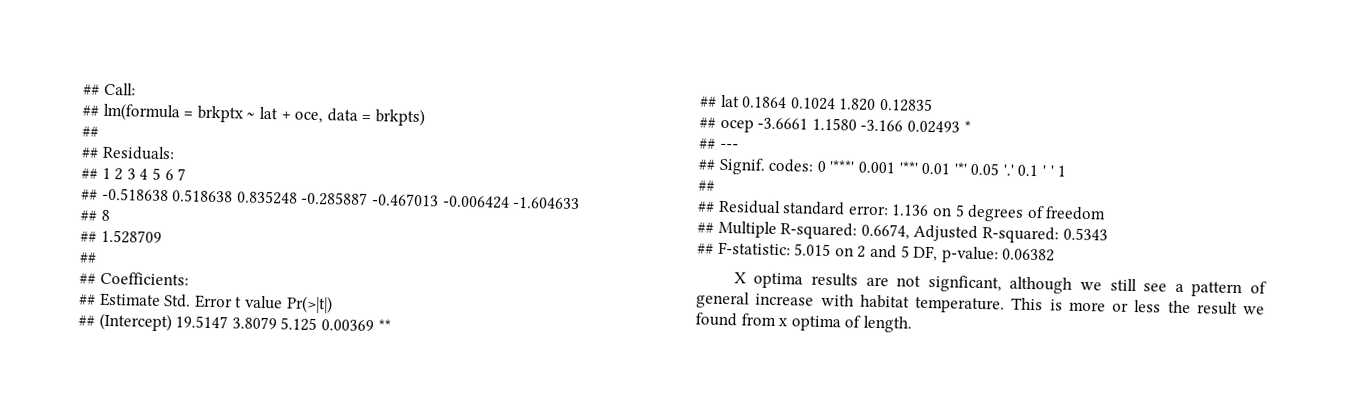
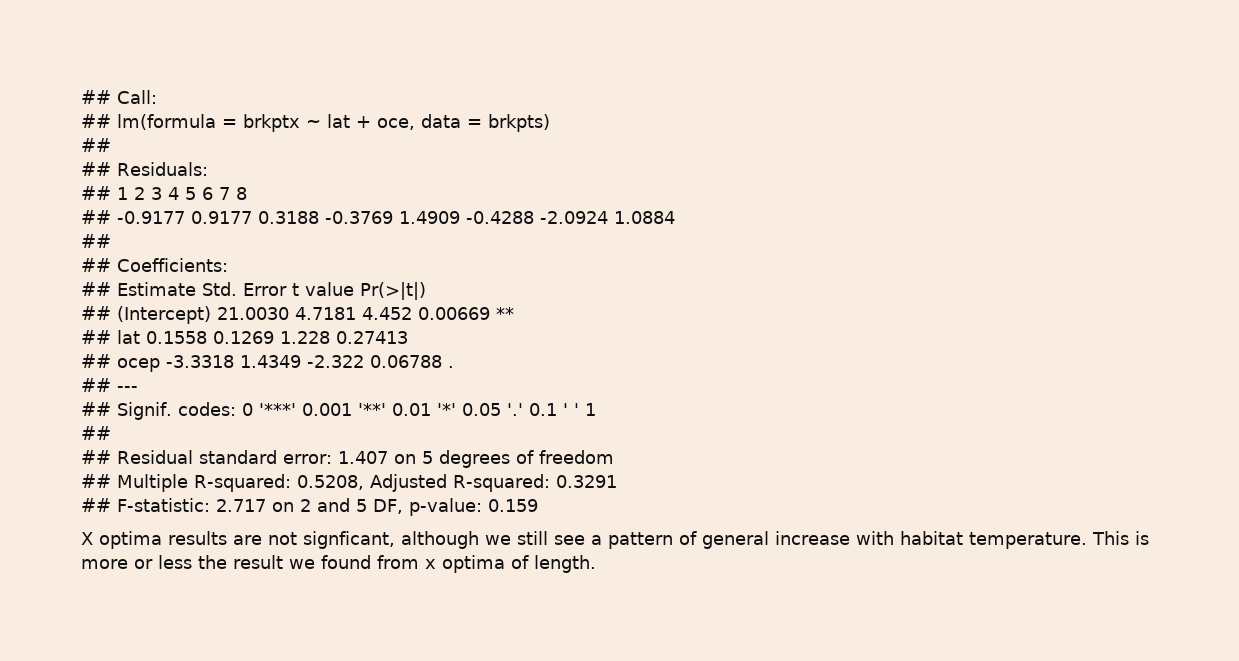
[81,187,581,210] [80,209,110,221] [80,229,162,244] // ## -0.518638 0.518638 0.835248 -0.285887 -0.467013 -0.006424 -1.604633 // ## 8 // ## 1.528709 -> [236,187,247,200] [81,210,675,224] 8 // ## -0.9177 0.9177 0.3188 -0.3769 1.4909 -0.4288 -2.0924 1.0884
[175,315,374,332] 19.5147 3.8079 5.125 0.00369 -> [217,307,490,320] 21.0030 4.7181 4.452 0.00669
[742,96,933,113] [699,116,971,134] 0.1864 0.1024 1.820 0.12835 // ## ocep -3.6661 1.1580 -3.166 0.02493 * -> [146,331,408,344] [81,354,454,372] 0.1558 0.1269 1.228 0.27413 // ## ocep -3.3318 1.4349 -2.322 0.06788 .
[891,204,930,216] 1.136 -> [337,451,388,464] 1.407
[860,223,910,240] 0.6674, -> [296,475,364,490] 0.5208,
[1062,227,1108,241] 0.5343 -> [555,475,617,488] 0.3291
[794,243,832,257] 5.015 -> [216,499,266,512] 2.717
[1002,248,1056,262] 0.06382 -> [488,499,538,512] 0.159

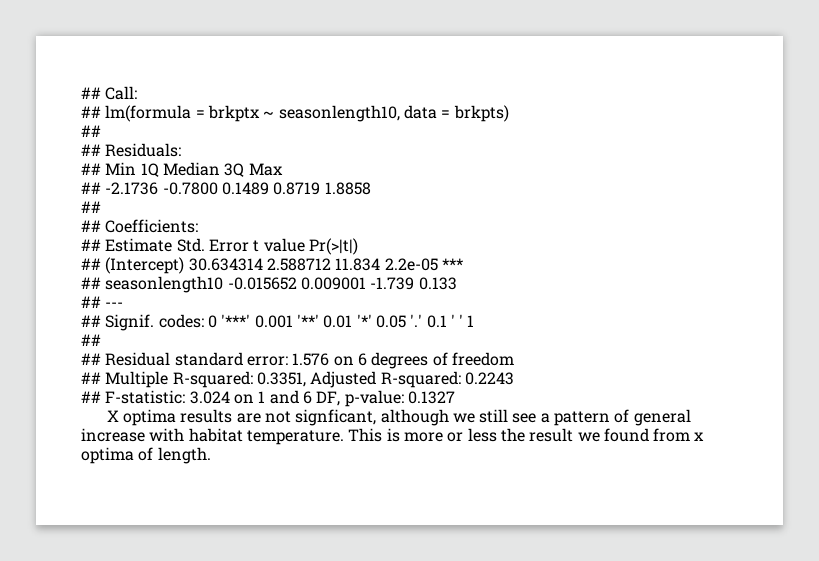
[327,114,415,130] lat + oce, -> [278,105,400,122] seasonlength10,
[117,187,247,200] [81,210,675,224] 1 2 3 4 5 6 7 8 // ## -0.9177 0.9177 0.3188 -0.3769 1.4909 -0.4288 -2.0924 1.0884 -> [105,162,283,177] [81,182,371,195] Min 1Q Median 3Q Max // ## -2.1736 -0.7800 0.1489 0.8719 1.8858
[217,307,514,320] [81,330,408,344] [81,354,454,372] 21.0030 4.7181 4.452 0.00669 ** // ## lat 0.1558 0.1269 1.228 0.27413 // ## ocep -3.3318 1.4349 -2.322 0.06788 . -> [188,258,463,271] [81,276,457,293] 30.634314 2.588712 11.834 2.2e-05 *** // ## seasonlength10 -0.015652 0.009001 -1.739 0.133
[337,451,433,464] 1.407 on 5 -> [292,353,367,366] 1.576 on 6
[296,475,364,490] 0.5208, -> [256,372,306,387] 0.3351,
[555,475,617,488] 0.3291 -> [464,372,514,385] 0.2243
[216,498,367,512] 2.717 on 2 and 5 -> [189,390,312,404] 3.024 on 1 and 6
[488,499,538,512] 0.159 -> [407,391,455,404] 0.1327

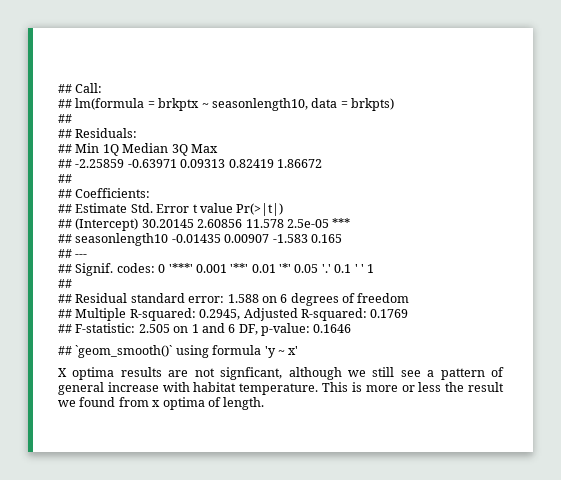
[105,182,371,195] -2.1736 -0.7800 0.1489 0.8719 1.8858 -> [75,159,322,168] -2.25859 -0.63971 0.09313 0.82419 1.86672
[188,258,438,271] 30.634314 2.588712 11.834 2.2e-05 -> [141,219,329,228] 30.20145 2.60856 11.578 2.5e-05
[227,277,457,290] -0.015652 0.009001 -1.739 0.133 -> [171,234,342,243] -0.01435 0.00907 -1.583 0.165
[292,353,330,366] 1.576 -> [227,294,259,303] 1.588
[256,372,306,387] 0.3351, -> [199,309,241,320] 0.2945,
[464,372,514,385] 0.2243 -> [370,309,409,318] 0.1769
[189,391,230,404] 3.024 -> [138,324,170,333] 2.505
[407,391,455,404] 0.1327 -> [313,324,352,333] [58,345,299,358] 0.1646 // ## `geom_smooth()` using formula 'y ~ x'

